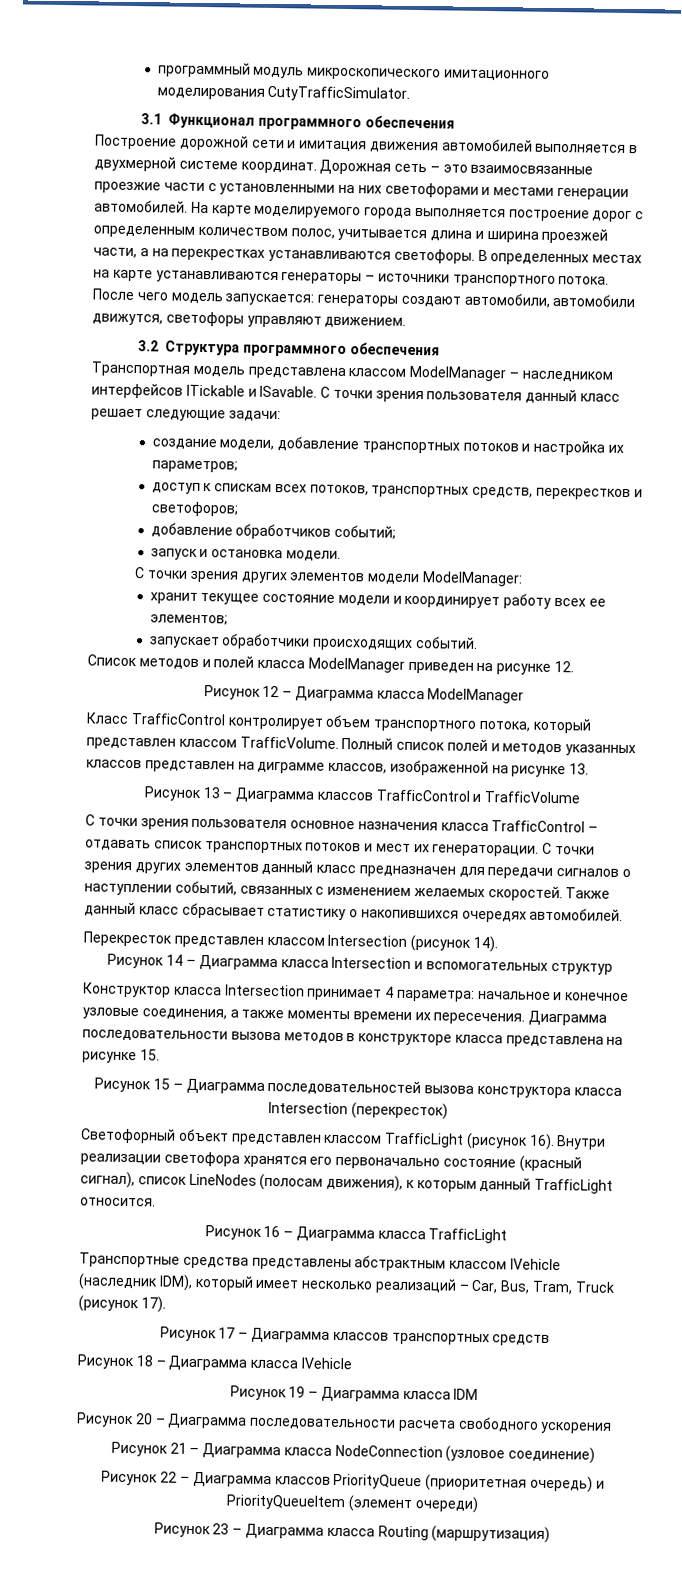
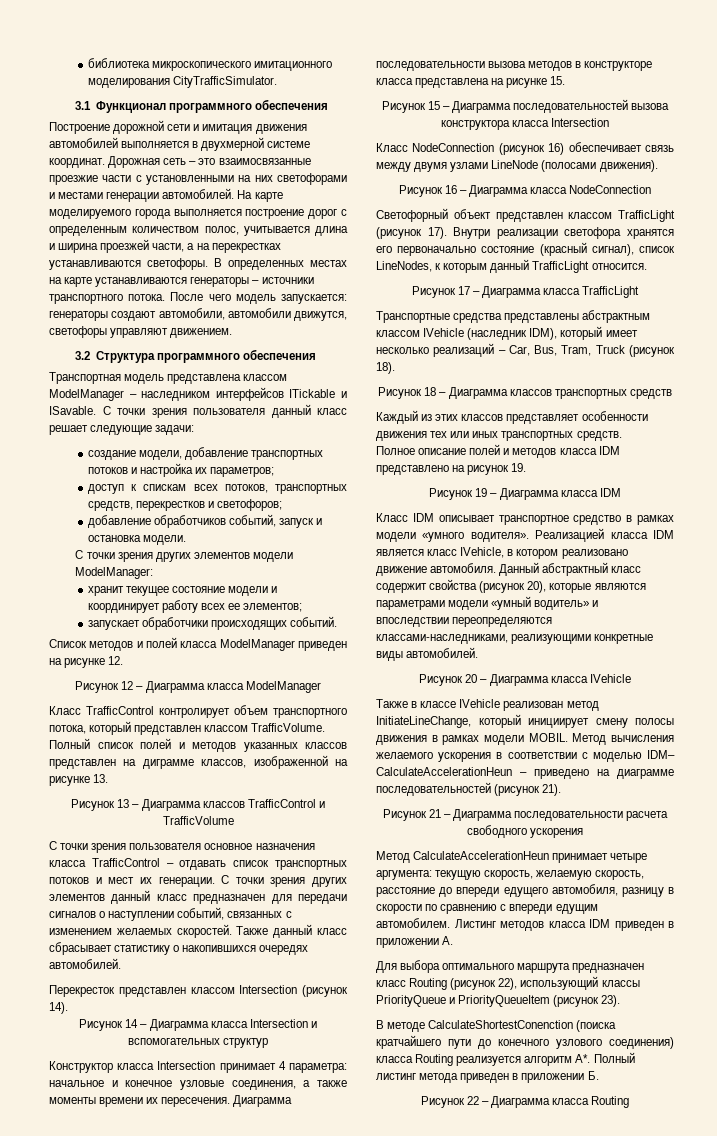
[157,61,305,79] программный модуль -> [88,58,151,68] библиотека
[267,85,411,102] CutyTrafficSimulator. -> [173,76,278,88] CityTrafficSimulator.
[334,524,397,540] событий; // -> [229,514,277,527] событий,
[432,844,540,857] генераторации. -> [158,877,215,887] генерации.
[350,1102,448,1120] (перекресток) -> [376,142,674,155] [376,160,658,172] [398,185,652,197] // Класс NodeConnection (рисунок 16) обеспечивает связь между двумя узлами LineNode (полосами движения). // Рисунок 16 – Диаграмма класса NodeConnection
[528,1133,555,1151] 16). -> [427,227,447,239] 17).
[188,1173,404,1192] LineNodes (полосам движения), -> [376,261,432,272] LineNodes,
[263,1225,281,1238] 16 -> [457,286,470,295] 17
[140,1296,166,1313] [159,1326,236,1342] 17). // Рисунок 17 -> [376,362,395,374] [378,387,437,399] 18). // Рисунок 18
[77,1354,352,1371] Рисунок 18 – Диаграмма класса IVehicle -> [376,410,648,424] [376,431,622,441] [376,444,620,458] [376,463,527,475] Каждый из этих классов представляет особенности движения тех или иных транспортных средств. // Полное описание полей и методов класса IDM представлено на рисунок 19.
[76,1412,613,1434] [110,1441,596,1464] [101,1470,605,1493] [226,1494,479,1514] [153,1522,230,1538] Рисунок 20 – Диаграмма последовательности расчета свободного ускорения // Рисунок 21 – Диаграмма класса NodeConnection (узловое соединение) // Рисунок 22 – Диаграмма классов PriorityQueue (приоритетная очередь) и PriorityQueueItem (элемент очереди) // Рисунок 23 -> [376,513,674,525] [376,528,674,542] [376,547,628,559] [376,562,642,576] [376,579,646,593] [376,596,599,610] [376,617,553,627] [376,634,654,644] [376,647,479,661] [419,674,631,686] [376,699,599,711] [376,714,674,728] [376,733,674,745] [376,750,675,762] [376,767,674,779] [376,782,562,796] [382,809,669,821] [466,825,584,838] [376,851,648,863] [376,870,645,880] [376,884,674,897] [376,904,598,914] [376,918,674,931] [376,936,454,948] [376,960,645,973] [376,976,640,990] [376,995,621,1007] [376,1020,617,1032] [376,1035,674,1049] [376,1052,635,1066] [376,1071,599,1083] [420,1096,479,1108] Класс IDM описывает транспортное средство в рамках модели «умного водителя». Реализацией класса IDM является класс IVehicle, в котором реализовано движение автомобиля. Данный абстрактный класс содержит свойства (рисунок 20), которые являются параметрами модели «умный водитель» и впоследствии переопределяются классами-наследниками, реализующими конкретные виды автомобилей. // Рисунок 20 – Диаграмма класса IVehicle // Также в классе IVehicle реализован метод InitiateLineChange, который инициирует смену полосы движения в рамках модели MOBIL. Метод вычисления желаемого ускорения в соответствии с моделью IDM– CalculateAccelerationHeun – приведено на диаграмме последовательностей (рисунок 21). // Рисунок 21 – Диаграмма последовательности расчета свободного ускорения // Метод CalculateAccelerationHeun принимает четыре аргумента: текущую скорость, желаемую скорость, расстояние до впереди едущего автомобиля, разницу в скорости по сравнению с впереди едущим автомобилем. Листинг методов класса IDM приведен в приложении А. // Для выбора оптимального маршрута предназначен класс Routing (рисунок 22), использующий классы PriorityQueue и PriorityQueueItem (рисунок 23). // В методе CalculateShortestConenction (поиска кратчайшего пути до конечного узлового соединения) класса Routing реализуется алгоритм A*. Полный листинг метода приведен в приложении Б. // Рисунок 22
[431,1525,551,1544] (маршрутизация) -> (630, 1102) none

